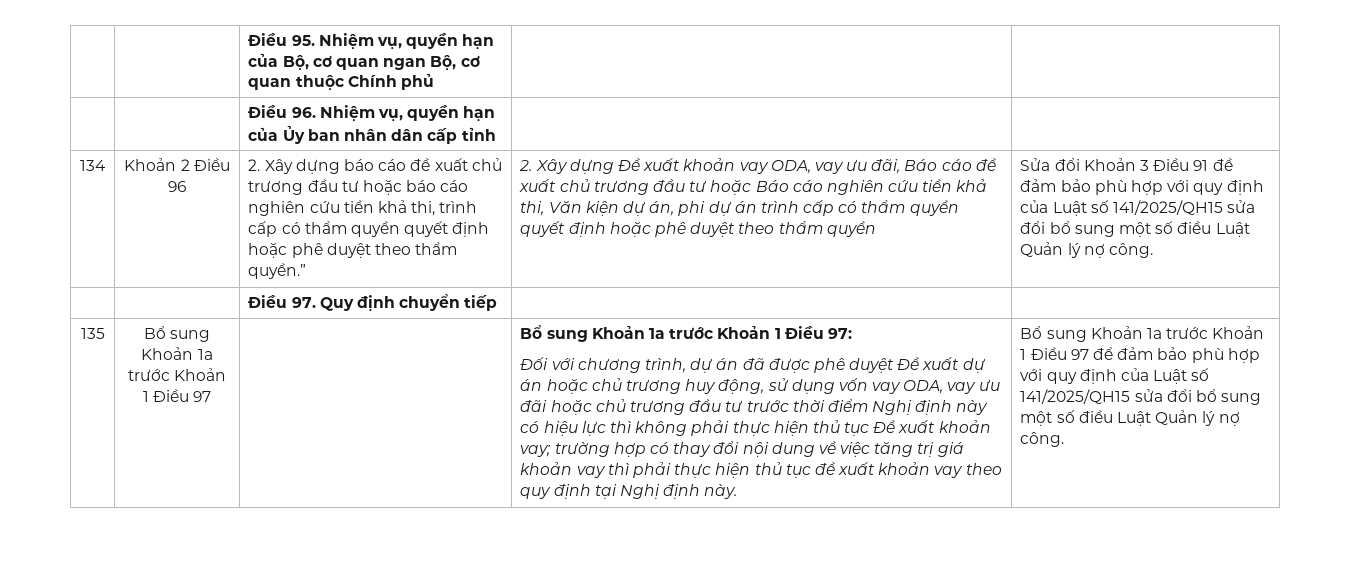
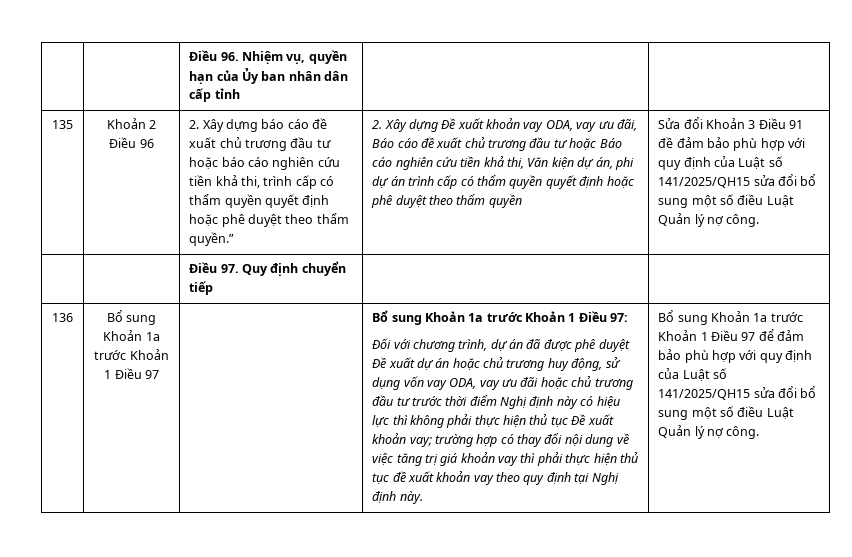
[248,33,495,50] [248,53,480,71] [248,73,434,91] | | Điều 95. Nhiệm vụ, quyền hạn của Bộ, cơ quan ngan Bộ, cơ quan thuộc Chính phủ | | // | -> (189, 55) |
[80,160,106,171] 134 -> [52,120,73,129] 135
[80,328,105,339] 135 -> [52,313,73,322] 136

